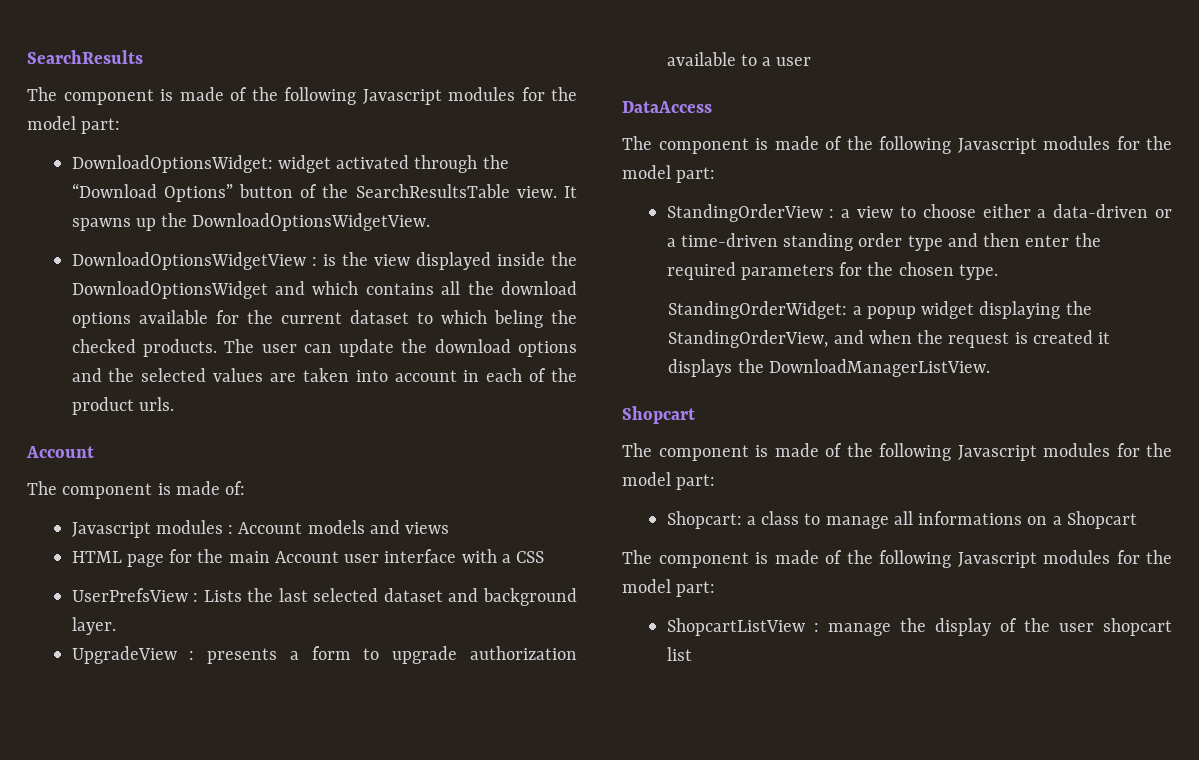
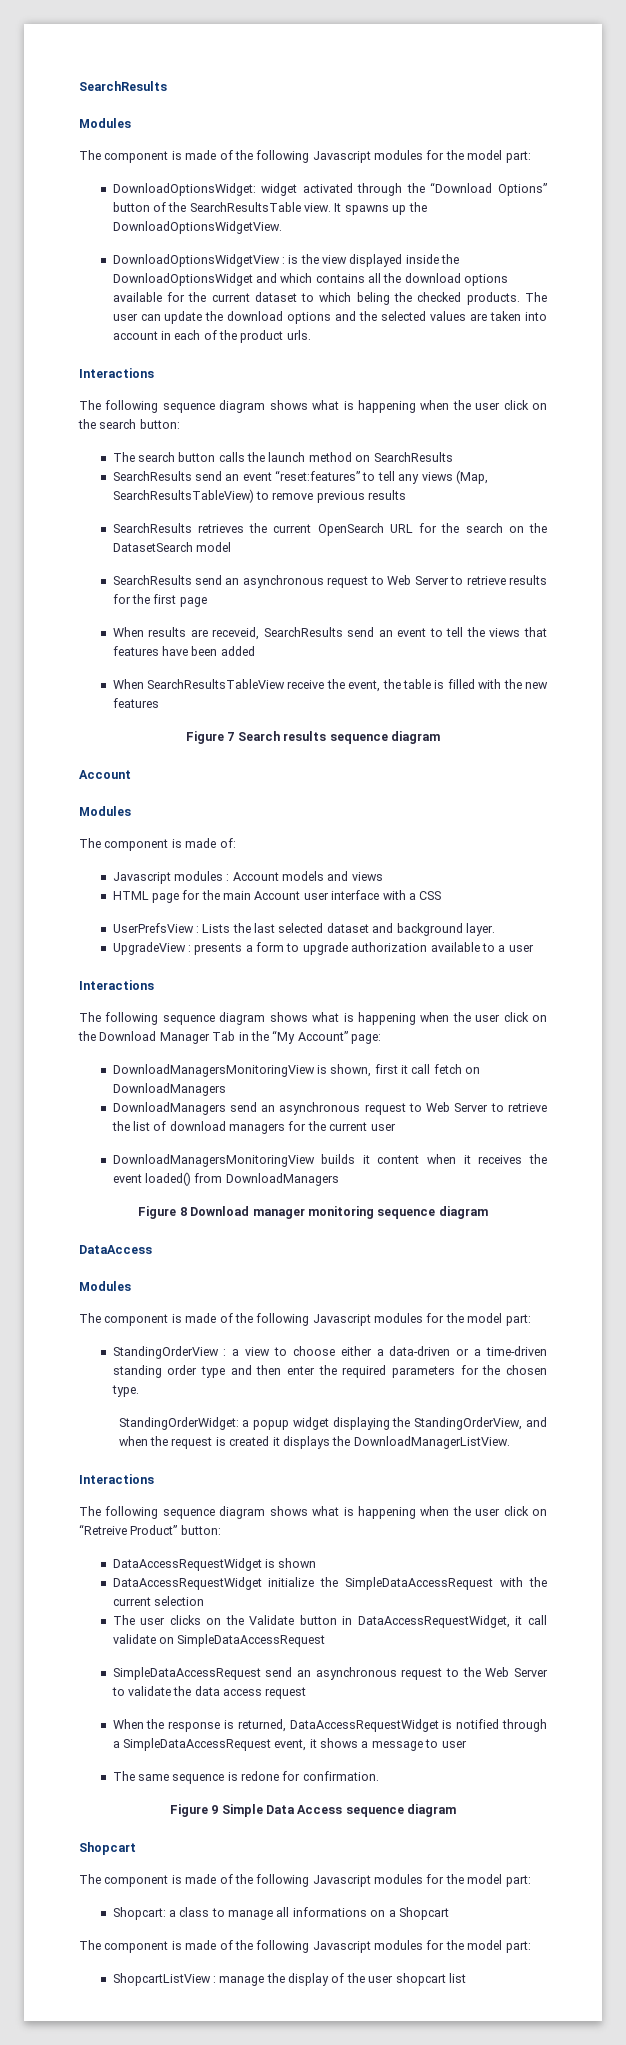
[27,50,143,64] SearchResults -> [79,81,167,91] [79,118,131,128] SearchResults // Modules
[26,446,94,458] // Account -> [79,368,154,378] [79,400,548,413] [78,419,180,429] [112,452,453,462] [112,470,488,484] [112,489,407,503] [112,523,547,536] [112,542,231,552] [112,575,547,588] [112,594,207,607] [112,627,547,640] [112,646,255,656] [112,679,548,692] [112,698,159,708] [186,731,440,744] [79,770,131,779] [79,806,131,816] // Interactions // The following sequence diagram shows what is happening when the user click on the search button: // The search button calls the launch method on SearchResults // SearchResults send an event “reset:features” to tell any views (Map, SearchResultsTableView) to remove previous results // SearchResults retrieves the current OpenSearch URL for the search on the DatasetSearch model // SearchResults send an asynchronous request to Web Server to retrieve results for the first page // When results are receveid, SearchResults send an event to tell the views that features have been added // When SearchResultsTableView receive the event, the table is filled with the new features // Figure 7 Search results sequence diagram // Account // Modules
(812, 61) none -> [79,980,154,990] [79,1012,548,1025] [78,1030,381,1044] [112,1064,481,1077] [112,1083,226,1096] [112,1102,548,1115] [111,1121,396,1134] [112,1154,547,1167] [112,1172,339,1186] [138,1206,488,1219] // Interactions // The following sequence diagram shows what is happening when the user click on the Download Manager Tab in the “My Account” page: // DownloadManagersMonitoringView is shown, first it call fetch on DownloadManagers // DownloadManagers send an asynchronous request to Web Server to retrieve the list of download managers for the current user // DownloadManagersMonitoringView builds it content when it receives the event loaded() from DownloadManagers // Figure 8 Download manager monitoring sequence diagram
(712, 107) none -> [79,1281,131,1291] // Modules
(990, 368) none -> [79,1474,154,1484] [79,1506,548,1519] [79,1524,221,1535] [112,1558,317,1571] [112,1577,547,1590] [112,1596,204,1606] [112,1615,547,1628] [112,1634,326,1647] [112,1667,548,1680] [111,1686,307,1699] [112,1719,547,1732] [112,1738,467,1751] [112,1771,379,1784] [169,1804,457,1817] // Interactions // The following sequence diagram shows what is happening when the user click on “Retreive Product” button: // DataAccessRequestWidget is shown // DataAccessRequestWidget initialize the SimpleDataAccessRequest with the current selection // The user clicks on the Validate button in DataAccessRequestWidget, it call validate on SimpleDataAccessRequest // SimpleDataAccessRequest send an asynchronous request to the Web Server to validate the data access request // When the response is returned, DataAccessRequestWidget is notified through a SimpleDataAccessRequest event, it shows a message to user // The same sequence is redone for confirmation. // Figure 9 Simple Data Access sequence diagram

